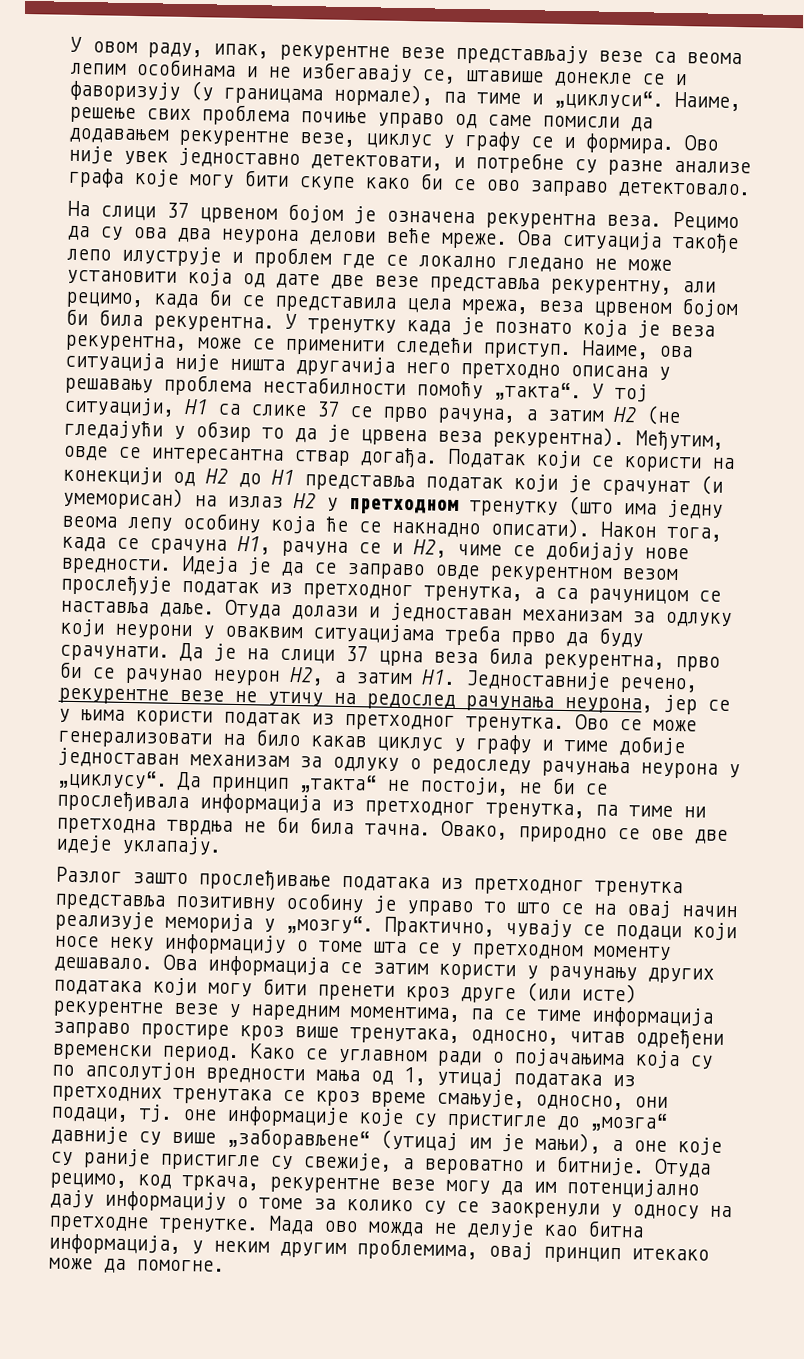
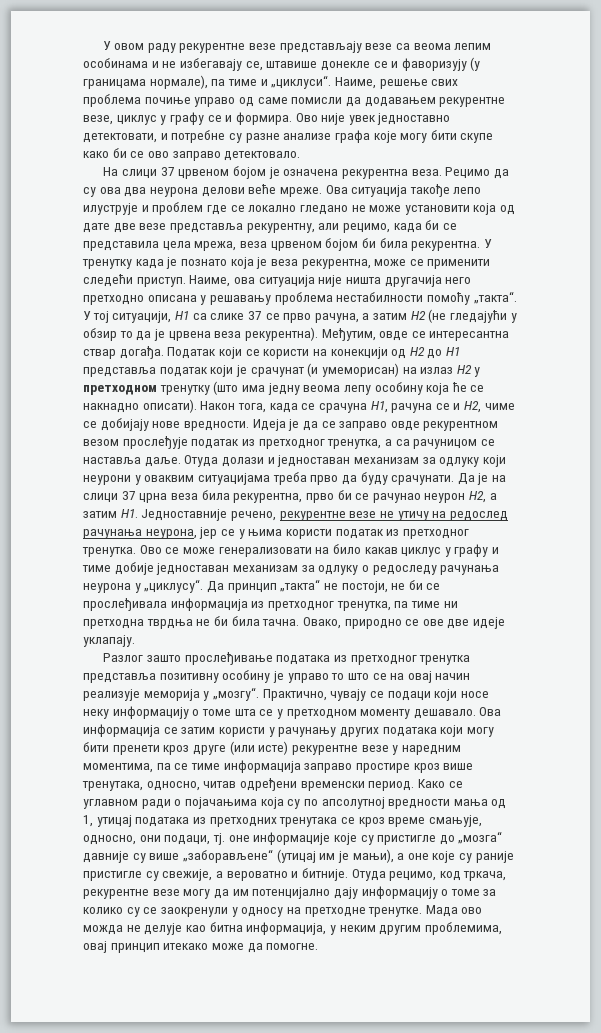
[147,42,269,59] раду, ипак, -> [147,43,176,53] раду
[84,1061,195,1082] апсолутјон -> [321,797,385,809] апсолутној

